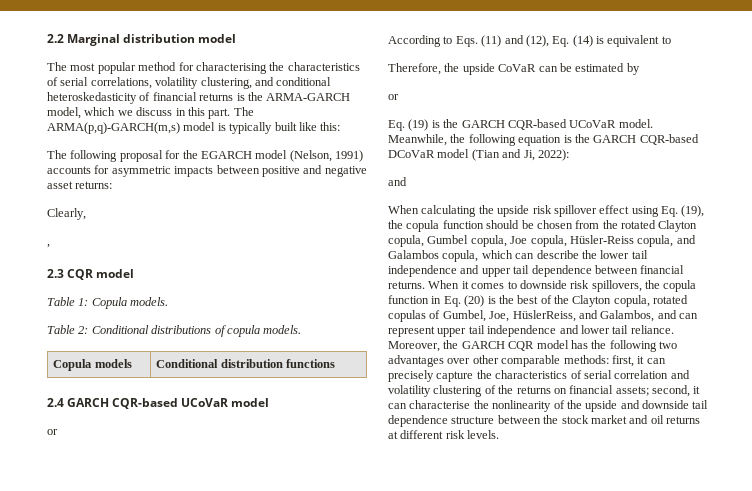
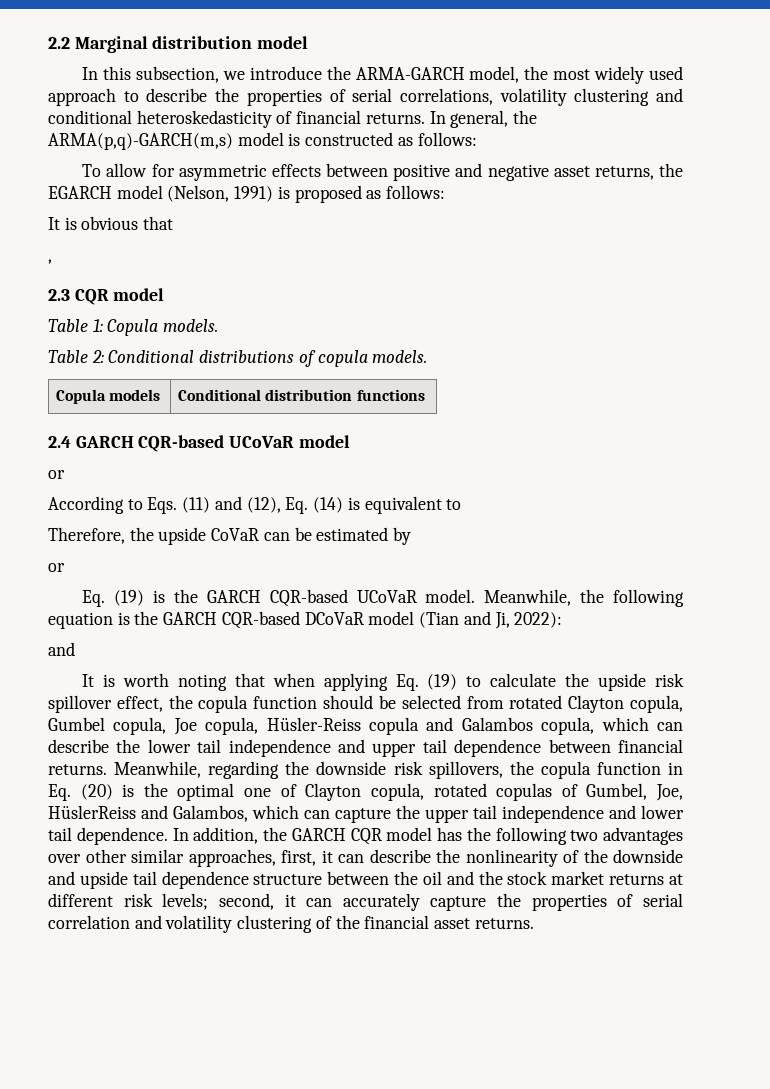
[47,62,360,74] The most popular method for characterising the characteristics -> [82,66,683,84] [48,88,322,106] In this subsection, we introduce the ARMA-GARCH model, the most widely used approach to describe the properties
[200,77,252,89] clustering, -> [574,88,650,106] clustering
[199,92,351,101] [47,107,254,119] [47,122,341,134] [47,150,181,162] returns is the ARMA-GARCH model, which we discuss in this part. The ARMA(p,q)-GARCH(m,s) model is typically built like this: // The following proposal for -> [365,110,538,128] [48,132,477,150] [82,163,654,181] returns. In general, the ARMA(p,q)-GARCH(m,s) model is constructed as follows: // To allow for asymmetric effects between positive and negative asset returns,
[47,165,367,177] [47,181,113,189] [47,208,86,220] accounts for asymmetric impacts between positive and negative asset returns: // Clearly, -> [277,185,446,203] [48,216,174,230] is proposed as follows: // It is obvious that
[388,205,705,217] When calculating the upside risk spillover effect using Eq. (19), -> [82,673,685,691] [48,695,163,713] It is worth noting that when applying Eq. (19) to calculate the upside risk spillover effect,
[536,220,618,229] chosen from the -> [401,695,504,709] selected from
[637,235,674,247] copula, -> [369,717,419,735] copula
[428,280,517,289] When it comes to -> [114,761,310,779] Meanwhile, regarding the
[517,295,569,304] best of the -> [177,783,297,801] optimal one of
[512,310,576,322] HüslerReiss, -> [48,805,136,819] HüslerReiss
[657,310,698,319] [388,326,435,337] and can represent -> [252,805,420,823] which can capture the
[630,325,674,334] [388,341,440,352] reliance. Moreover, -> [76,827,259,845] dependence. In addition,
[501,355,609,367] comparable methods: -> [131,849,276,867] similar approaches,
[388,370,568,382] precisely capture the characteristics -> [369,849,683,867] [48,871,683,889] [48,893,607,911] describe the nonlinearity of the downside and upside tail dependence structure between the oil and the stock market returns at different risk levels; second, it can accurately capture the properties
[516,385,701,397] [388,400,709,412] [388,415,700,427] [388,430,500,439] returns on financial assets; second, it can characterise the nonlinearity of the upside and downside tail dependence structure between the stock market and oil returns at different risk levels. -> [364,915,534,929] financial asset returns.

